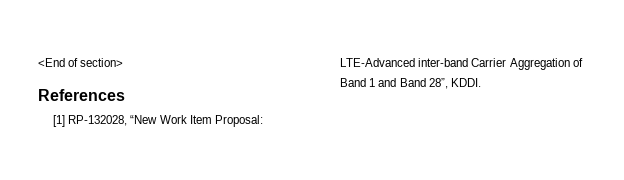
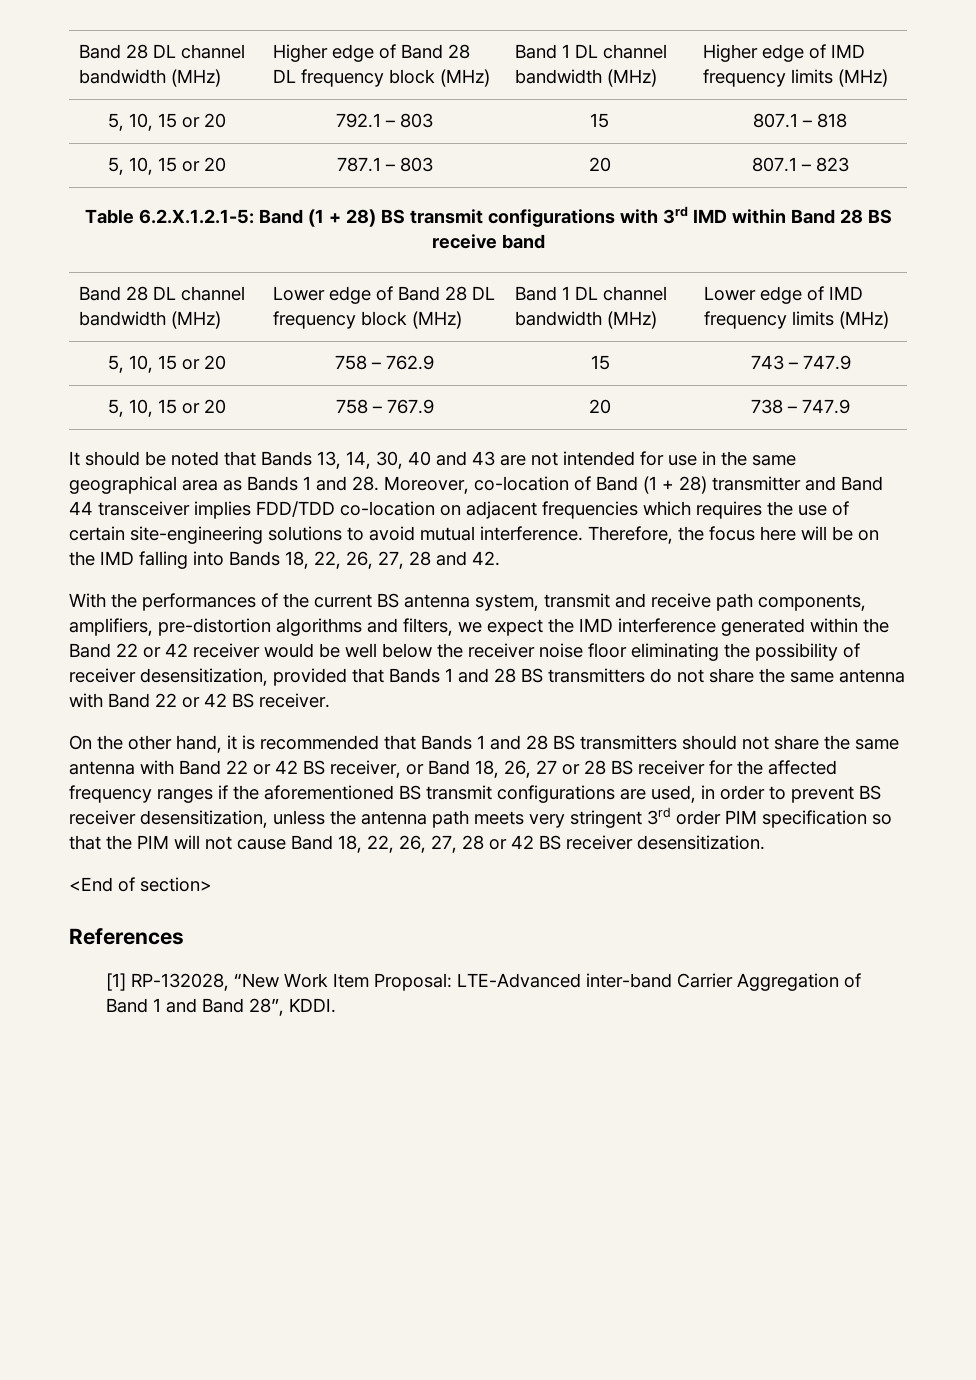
(38, 62) none -> [79,44,246,59] [79,69,222,87] [273,44,471,62] [273,69,491,87] [515,44,668,59] [515,69,658,87] [703,44,866,62] [703,69,889,87] [107,113,226,131] [336,113,433,128] [590,113,609,128] [753,113,847,128] [107,157,226,175] [336,157,433,172] [588,157,611,172] [751,157,849,172] [84,206,892,227] [431,234,545,249] [79,286,246,301] [79,311,222,329] [273,286,496,304] [273,311,463,329] [515,286,668,301] [515,311,658,329] [704,286,864,304] [704,311,890,329] [107,355,226,373] [335,355,434,370] [590,355,610,370] [750,355,851,370] [107,399,226,417] [335,399,434,414] [589,399,611,414] [751,399,850,414] [69,451,796,469] [69,476,883,494] [69,501,849,519] [69,526,879,544] [69,551,500,569] [69,593,866,611] [69,618,889,636] [69,643,860,661] [69,668,905,686] [69,693,330,708] [69,735,899,753] [69,760,837,778] [69,785,881,803] [69,807,892,828] [69,835,765,853] Band 28 DL channel bandwidth (MHz) | Higher edge of Band 28 DL frequency block (MHz) | Band 1 DL channel bandwidth (MHz) | Higher edge of IMD frequency limits (MHz) // 5, 10, 15 or 20 | 792.1 – 803 | 15 | 807.1 – 818 // 5, 10, 15 or 20 | 787.1 – 803 | 20 | 807.1 – 823 // Table 6.2.X.1.2.1-5: Band (1 + 28) BS transmit configurations with 3rd IMD within Band 28 BS receive band // Band 28 DL channel bandwidth (MHz) | Lower edge of Band 28 DL frequency block (MHz) | Band 1 DL channel bandwidth (MHz) | Lower edge of IMD frequency limits (MHz) // 5, 10, 15 or 20 | 758 – 762.9 | 15 | 743 – 747.9 // 5, 10, 15 or 20 | 758 – 767.9 | 20 | 738 – 747.9 // It should be noted that Bands 13, 14, 30, 40 and 43 are not intended for use in the same geographical area as Bands 1 and 28. Moreover, co-location of Band (1 + 28) transmitter and Band 44 transceiver implies FDD/TDD co-location on adjacent frequencies which requires the use of certain site-engineering solutions to avoid mutual interference. Therefore, the focus here will be on the IMD falling into Bands 18, 22, 26, 27, 28 and 42. // With the performances of the current BS antenna system, transmit and receive path components, amplifiers, pre-distortion algorithms and filters, we expect the IMD interference generated within the Band 22 or 42 receiver would be well below the receiver noise floor eliminating the possibility of receiver desensitization, provided that Bands 1 and 28 BS transmitters do not share the same antenna with Band 22 or 42 BS receiver. // On the other hand, it is recommended that Bands 1 and 28 BS transmitters should not share the same antenna with Band 22 or 42 BS receiver, or Band 18, 26, 27 or 28 BS receiver for the affected frequency ranges if the aforementioned BS transmit configurations are used, in order to prevent BS receiver desensitization, unless the antenna path meets very stringent 3rd order PIM specification so that the PIM will not cause Band 18, 22, 26, 27, 28 or 42 BS receiver desensitization. //

